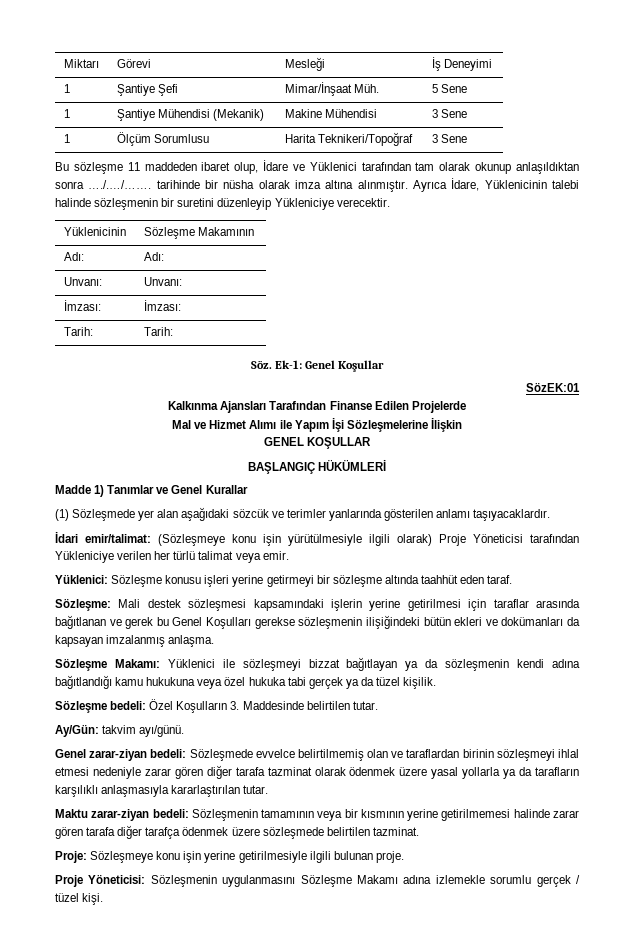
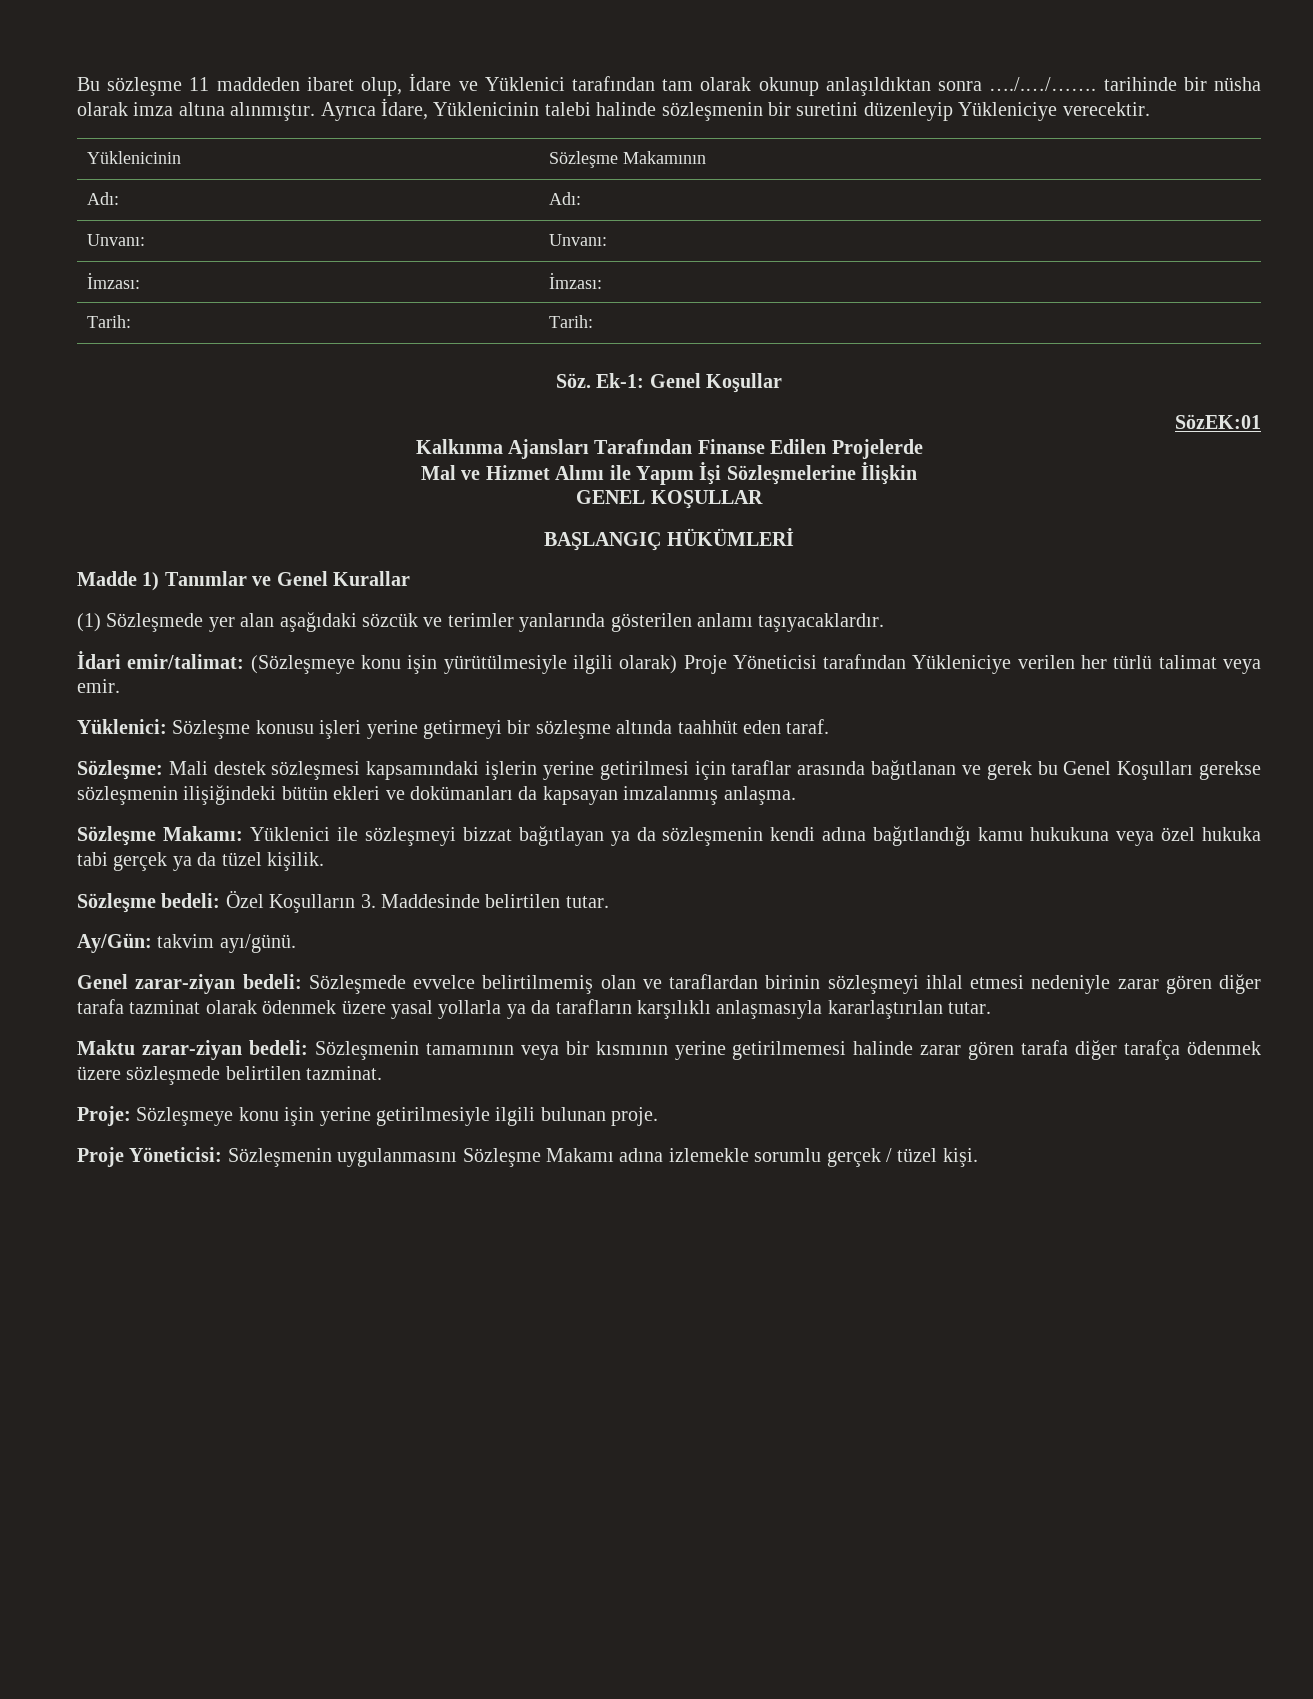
[63,59,99,68] [116,59,151,68] [284,57,325,71] [431,57,492,71] [63,84,70,93] [116,84,178,96] [284,82,379,96] [431,84,467,93] [63,109,70,118] [116,109,265,121] [284,109,377,118] [431,109,467,118] [63,134,70,143] [116,132,209,146] [284,132,413,146] [431,134,467,143] Miktarı | Görevi | Mesleği | İş Deneyimi // 1 | Şantiye Şefi | Mimar/İnşaat Müh. | 5 Sene // 1 | Şantiye Mühendisi (Mekanik) | Makine Mühendisi | 3 Sene // 1 | Ölçüm Sorumlusu | Harita Teknikeri/Topoğraf | 3 Sene // -> (77, 84) none

